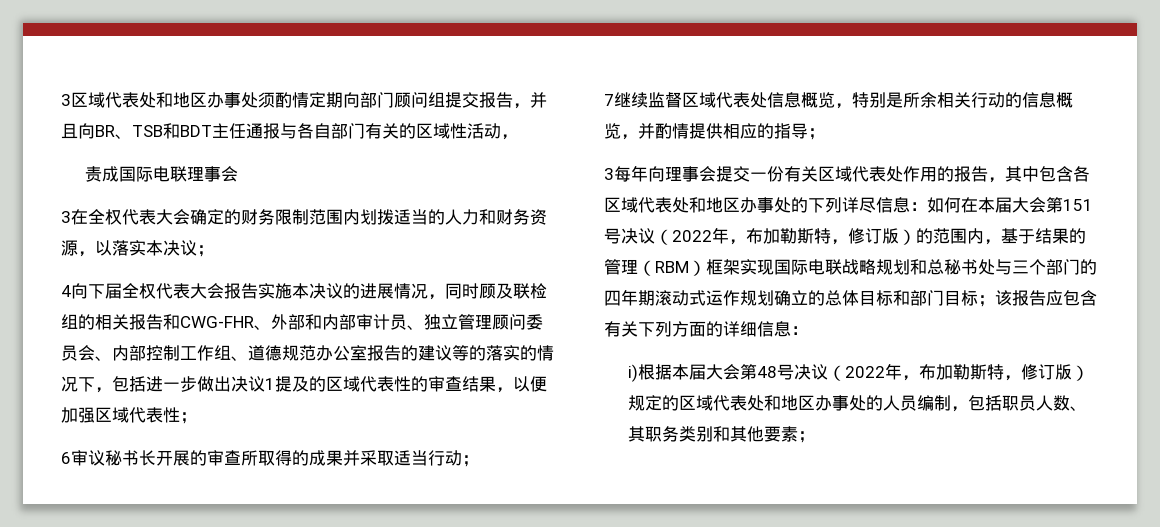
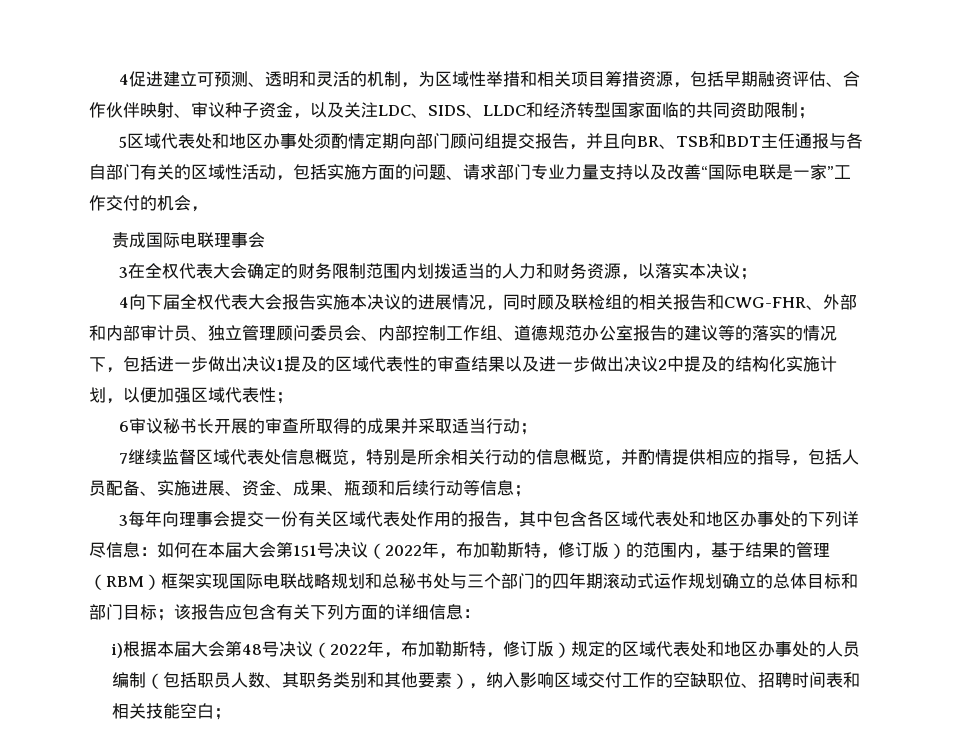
[61,94,71,106] 3 -> [119,71,861,88] [89,102,815,119] [119,136,128,148] 4促进建立可预测、透明和灵活的机制，为区域性举措和相关项目筹措资源，包括早期融资评估、合作伙伴映射、审议种子资金，以及关注LDC、SIDS、LLDC和经济转型国家面临的共同资助限制； // 5
(518, 137) none -> [293,164,851,180] [89,195,208,212] 包括实施方面的问题、请求部门专业力量支持以及改善“国际电联是一家”工作交付的机会，
(496, 384) none -> [505,356,837,372] [89,387,106,403] 以及进一步做出决议2中提及的结构化实施计划
(808, 131) none -> [791,449,860,466] [89,480,514,496] ，包括人员配备、实施进展、资金、成果、瓶颈和后续行动等信息
[951,406,969,412] ， -> [145,673,163,689] （
(799, 434) none -> [451,672,860,689] [111,703,214,719] ），纳入影响区域交付工作的空缺职位、招聘时间表和相关技能空白

